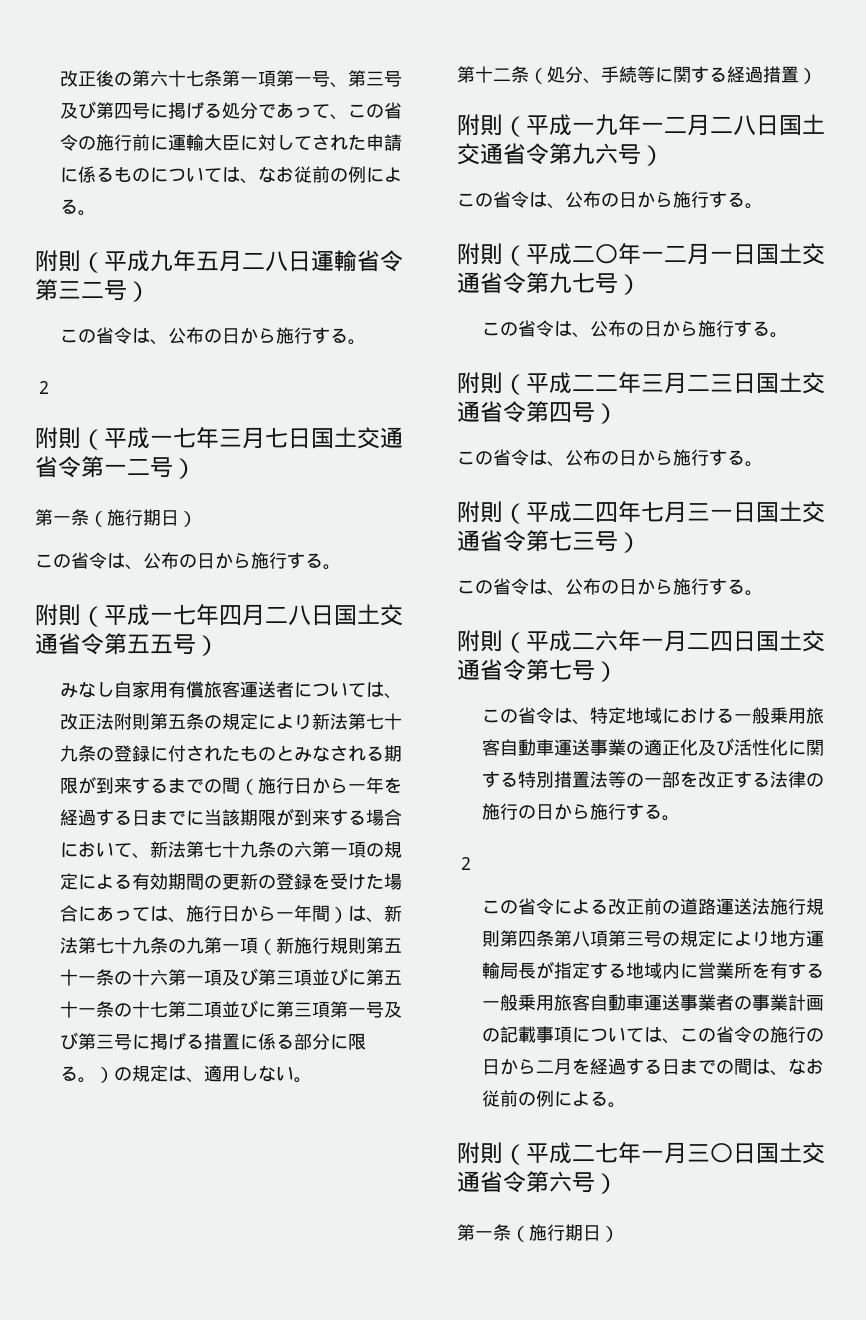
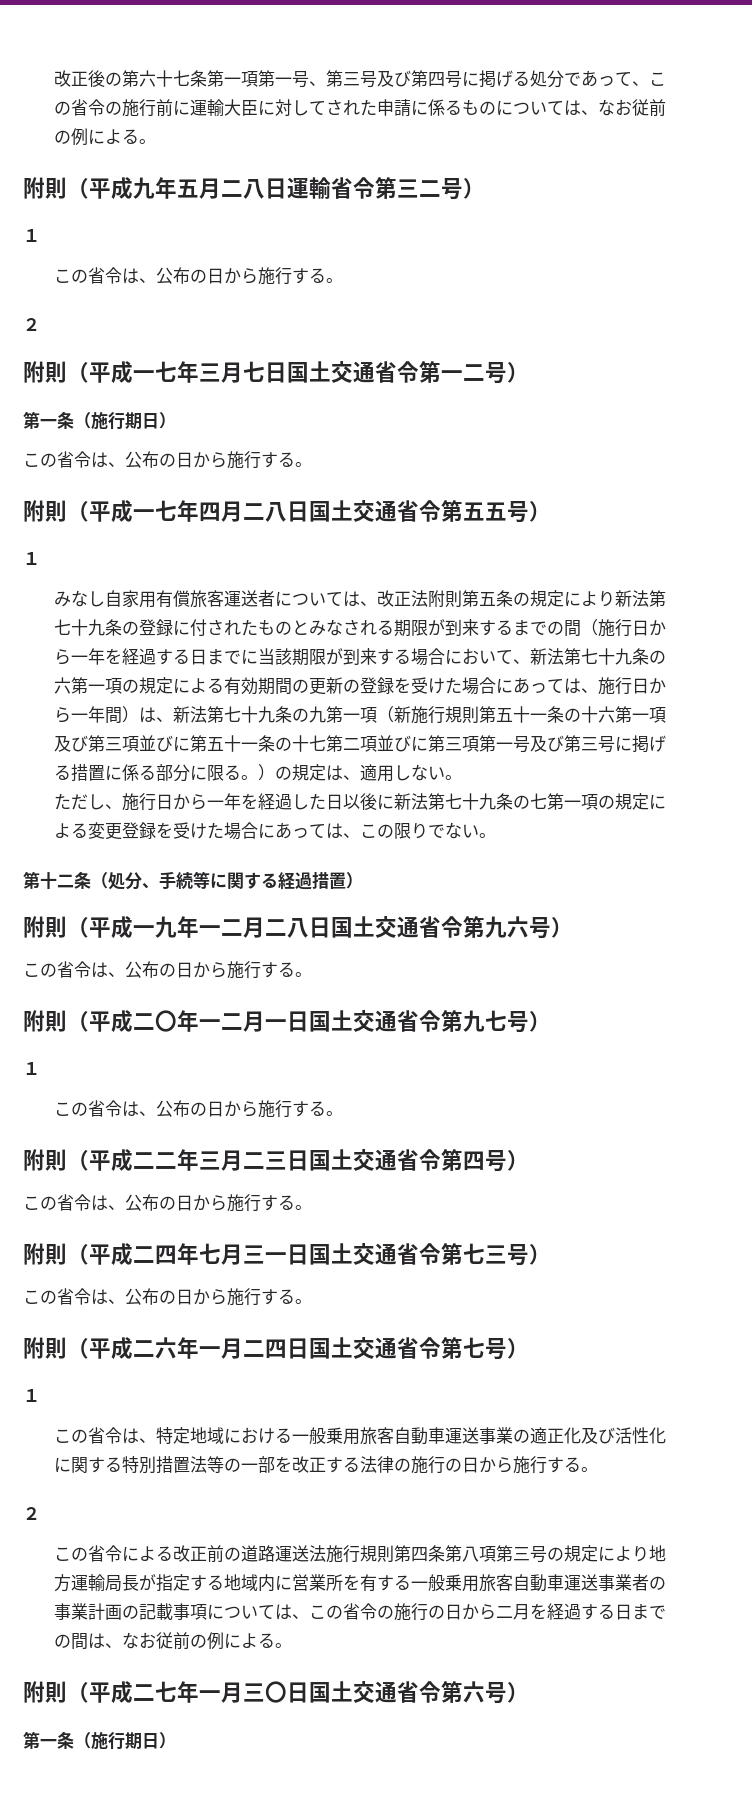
(150, 291) none -> [23,229,40,242] // １
(219, 645) none -> [23,552,40,565] // １
(312, 1080) none -> [53,793,666,811] [53,822,496,840] // ただし、施行日から一年を経過した日以後に新法第七十九条の七第一項の規定による変更登録を受けた場合にあっては、この限りでない。
(641, 284) none -> [23,1062,40,1075] // １
(618, 671) none -> [23,1389,40,1402] // １

